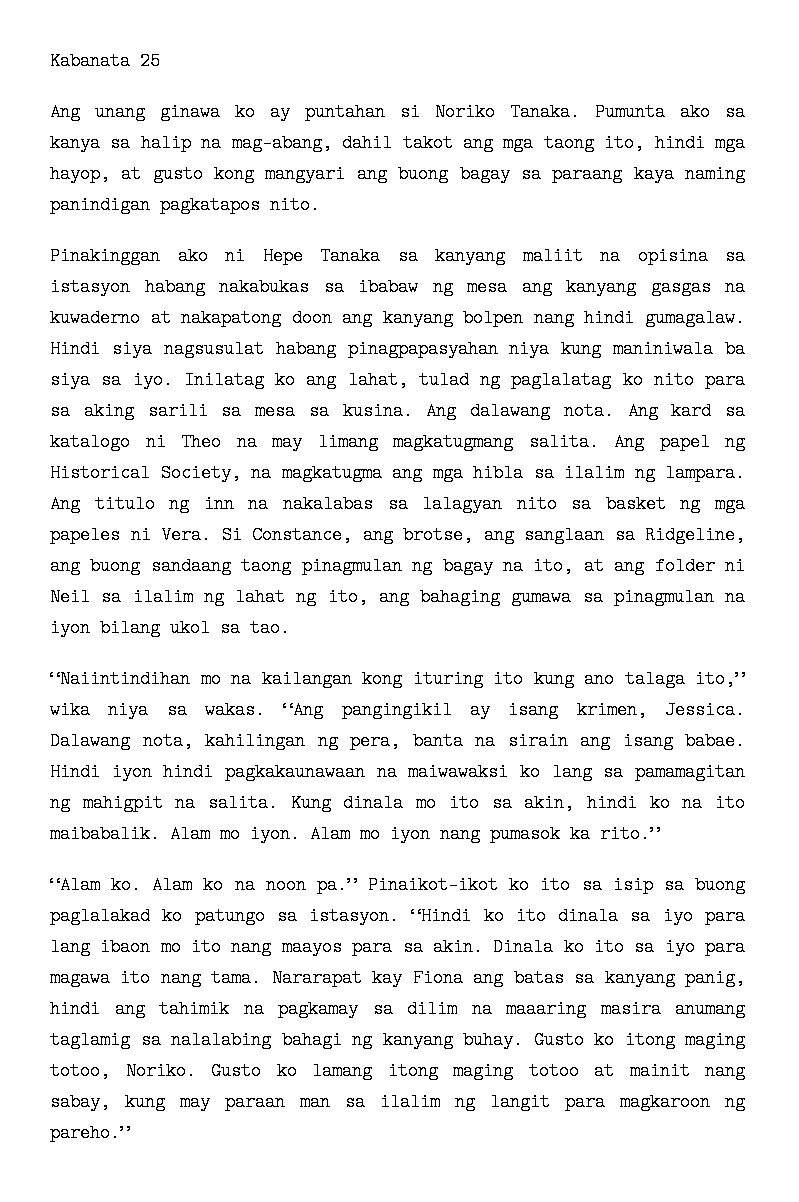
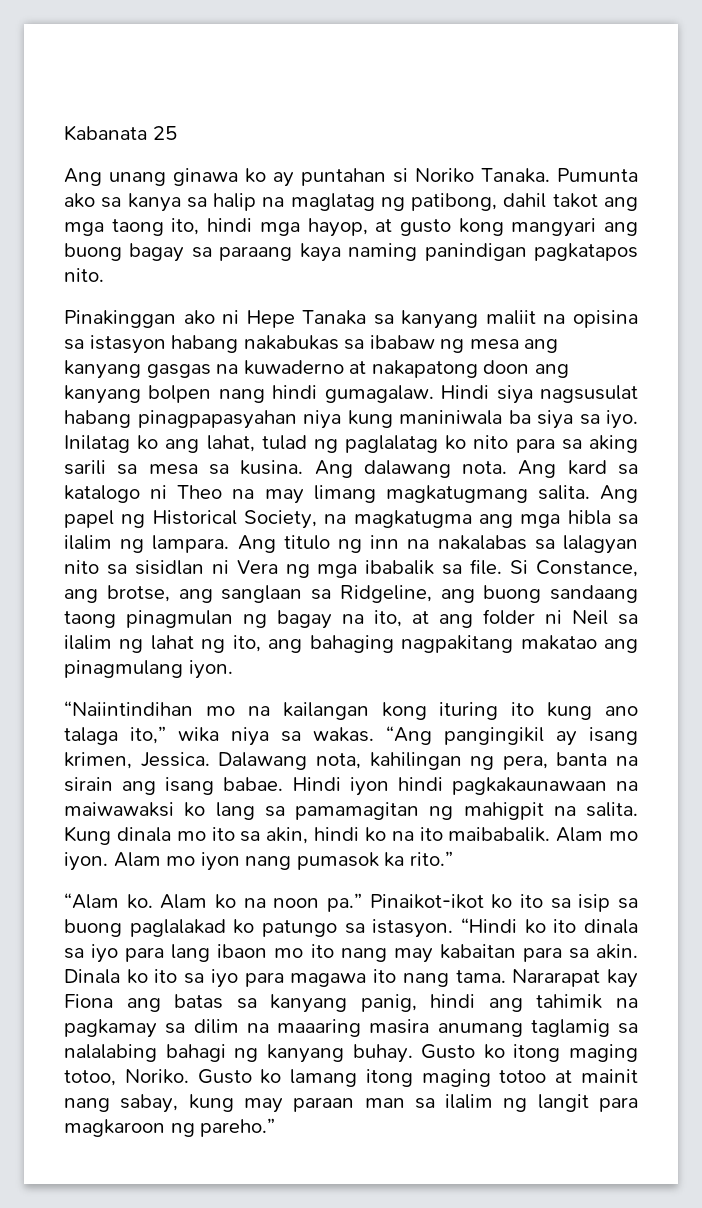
[231,134,332,152] mag-abang, -> [290,193,498,211] maglatag ng patibong,
[605,495,746,513] [50,526,211,544] basket ng mga papeles ni Vera. -> [134,559,503,578] sisidlan ni Vera ng mga ibabalik sa file.
[511,588,745,606] [50,619,290,637] gumawa sa pinagmulan na iyon bilang ukol sa tao. -> [401,635,639,653] [64,660,233,679] nagpakitang makatao ang pinagmulang iyon.
[281,938,342,956] maayos -> [393,944,516,963] may kabaitan

